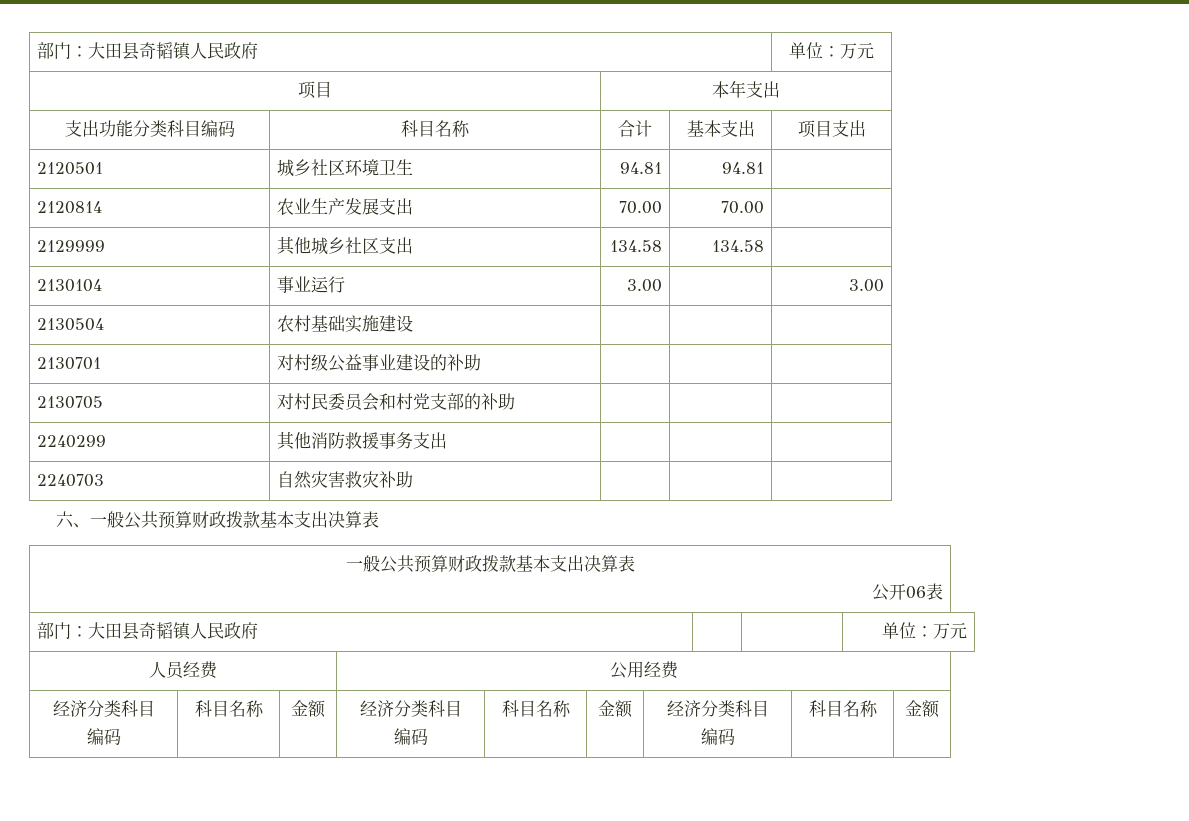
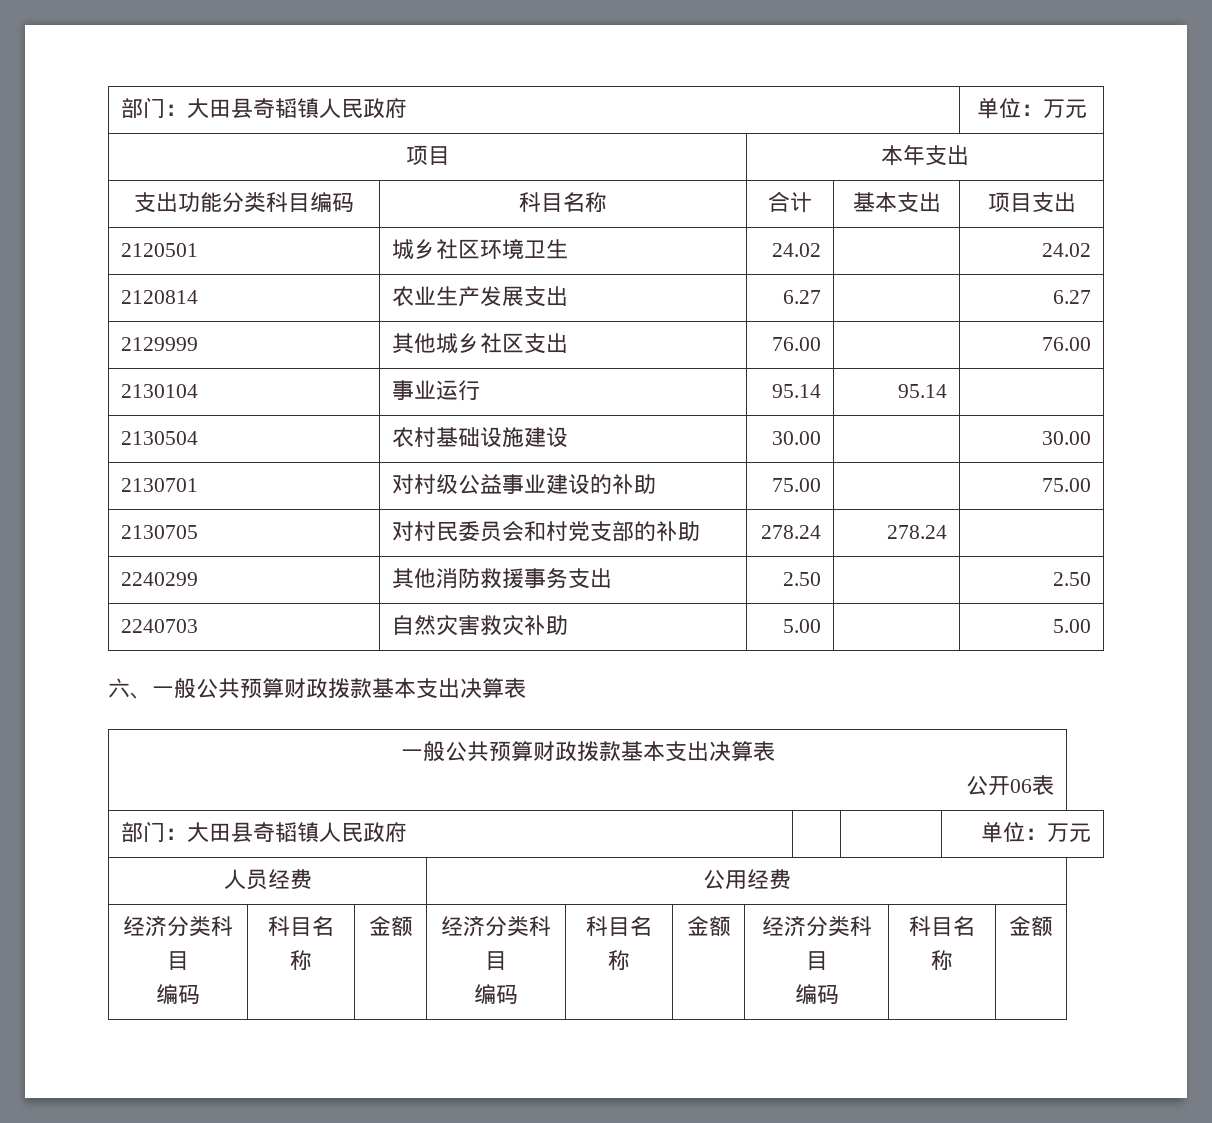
[620,162,663,174] [722,162,765,174] 94.81 | 94.81 | -> [772,243,822,257] [1042,243,1092,257] 24.02 | | 24.02
[619,201,663,214] [721,201,765,214] 70.00 | 70.00 | -> [783,290,822,304] [1053,290,1092,304] 6.27 | | 6.27
[610,240,663,252] [712,240,765,252] 134.58 | 134.58 | -> [772,337,822,351] [1042,337,1092,351] 76.00 | | 76.00
[627,279,663,292] [849,279,885,292] 3.00 | | 3.00 -> [772,384,822,398] [898,384,948,398] 95.14 | 95.14 |
[344,315,362,333] 实 -> [479,427,502,447] 设
(413, 323) | | -> [772,431,822,445] [1042,431,1092,445] 30.00 | | 30.00
(481, 362) | | -> [772,478,822,492] [1042,478,1092,492] 75.00 | | 75.00
(515, 401) | -> [761,525,822,539] [887,525,948,539] 278.24 | 278.24
(447, 440) | | -> [783,572,822,586] [1053,572,1092,586] 2.50 | | 2.50
(413, 479) | | -> [783,619,822,633] [1053,619,1092,633] 5.00 | | 5.00

